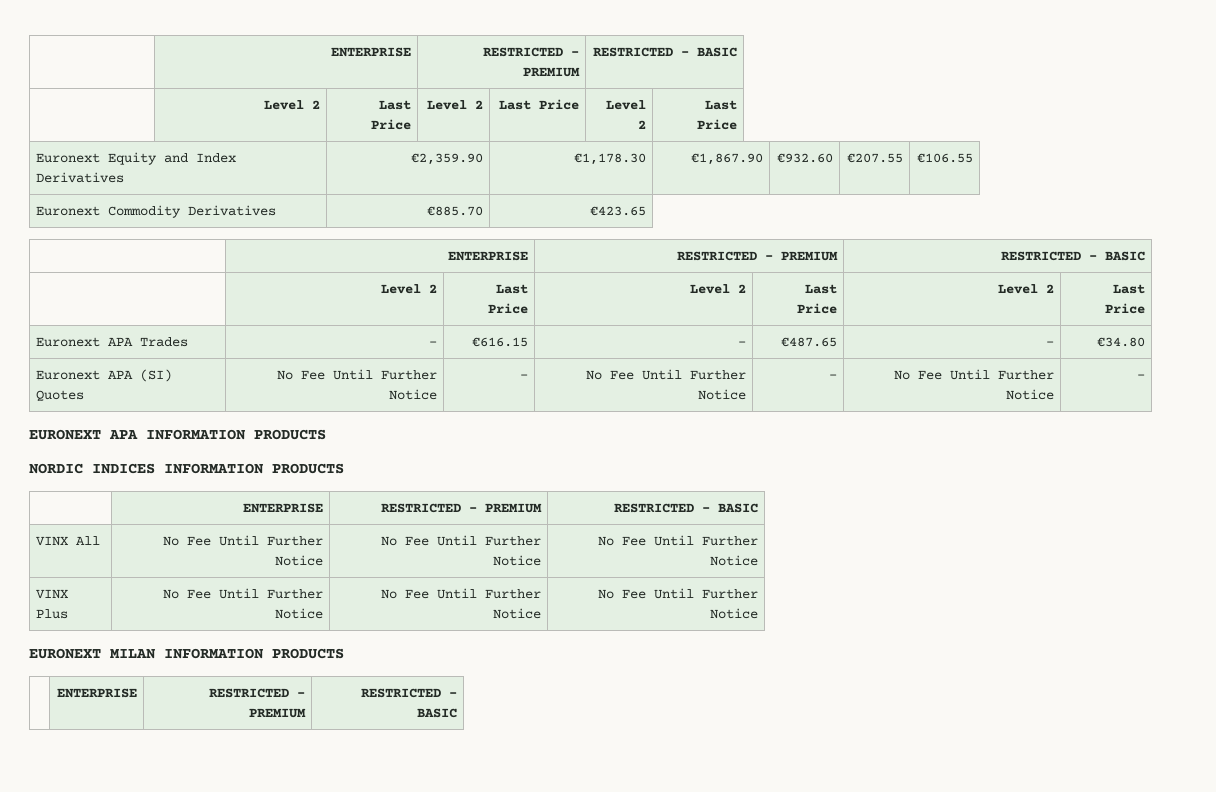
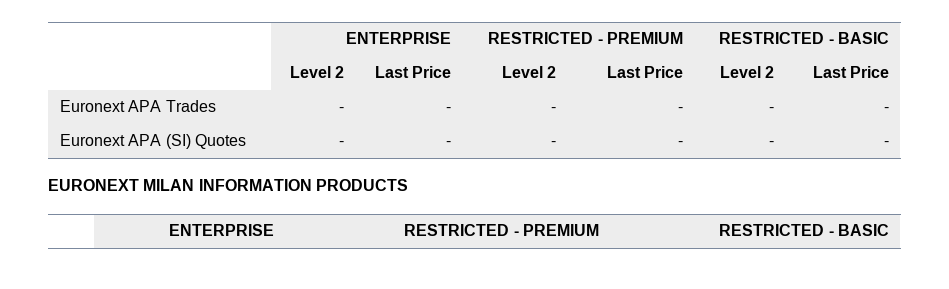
[35,152,236,165] [35,172,124,183] [411,153,484,165] [574,153,647,165] [691,153,764,165] [777,153,834,163] [847,153,904,163] [917,153,974,163] [35,205,276,218] [427,206,484,216] [590,206,647,216] [448,251,529,261] [677,251,839,261] [1001,251,1146,261] [381,284,438,294] [496,284,529,294] [488,303,529,314] [690,284,747,294] [805,284,838,294] [797,303,838,314] [998,284,1055,294] [1113,284,1146,294] [1105,303,1146,314] // Euronext Equity and Index Derivatives | €2,359.90 | €1,178.30 | €1,867.90 | €932.60 | €207.55 | €106.55 // Euronext Commodity Derivatives | €885.70 | €423.65 // | ENTERPRISE | RESTRICTED - PREMIUM | RESTRICTED - BASIC // | Level 2 | Last Price | Level 2 | Last Price | Level 2 | Last Price -> (890, 72) none
[472,337,529,347] [738,341,747,346] [781,337,838,347] [1046,341,1055,346] [1097,337,1146,347] €616.15 | - | €487.65 | - | €34.80 -> [446,107,452,112] [551,107,557,112] [678,107,684,112] [769,107,775,112] [884,107,890,112] - | - | - | - | -
[277,369,438,380] [389,389,438,400] [520,374,529,379] [586,369,747,380] [698,389,747,400] [829,374,838,379] [894,369,1055,380] [1006,389,1055,400] [1137,374,1146,379] [29,429,326,440] [29,463,344,474] [243,503,324,513] [381,503,543,513] [614,503,759,513] [35,536,100,546] [163,535,324,546] [275,555,324,566] [381,535,542,546] [493,555,542,566] [598,535,759,546] [710,555,759,566] [35,589,69,599] [35,609,68,619] [163,588,324,599] [275,608,324,619] [381,588,542,599] [493,608,542,619] [598,588,759,599] [710,608,759,619] No Fee Until Further Notice | - | No Fee Until Further Notice | - | No Fee Until Further Notice | - // EURONEXT APA INFORMATION PRODUCTS // NORDIC INDICES INFORMATION PRODUCTS // | ENTERPRISE | RESTRICTED - PREMIUM | RESTRICTED - BASIC // VINX All | No Fee Until Further Notice | No Fee Until Further Notice | No Fee Until Further Notice // VINX Plus | No Fee Until Further Notice | No Fee Until Further Notice | No Fee Until Further Notice -> [339,141,345,146] [446,141,452,146] [551,141,557,146] [678,141,684,146] [769,141,775,146] [884,141,890,146] - | - | - | - | - | -

